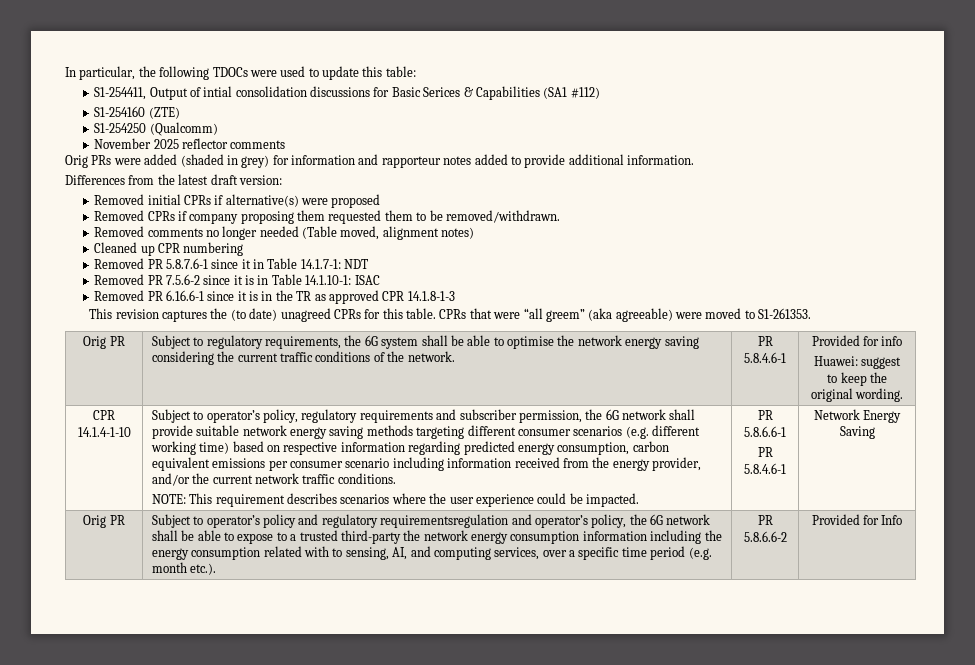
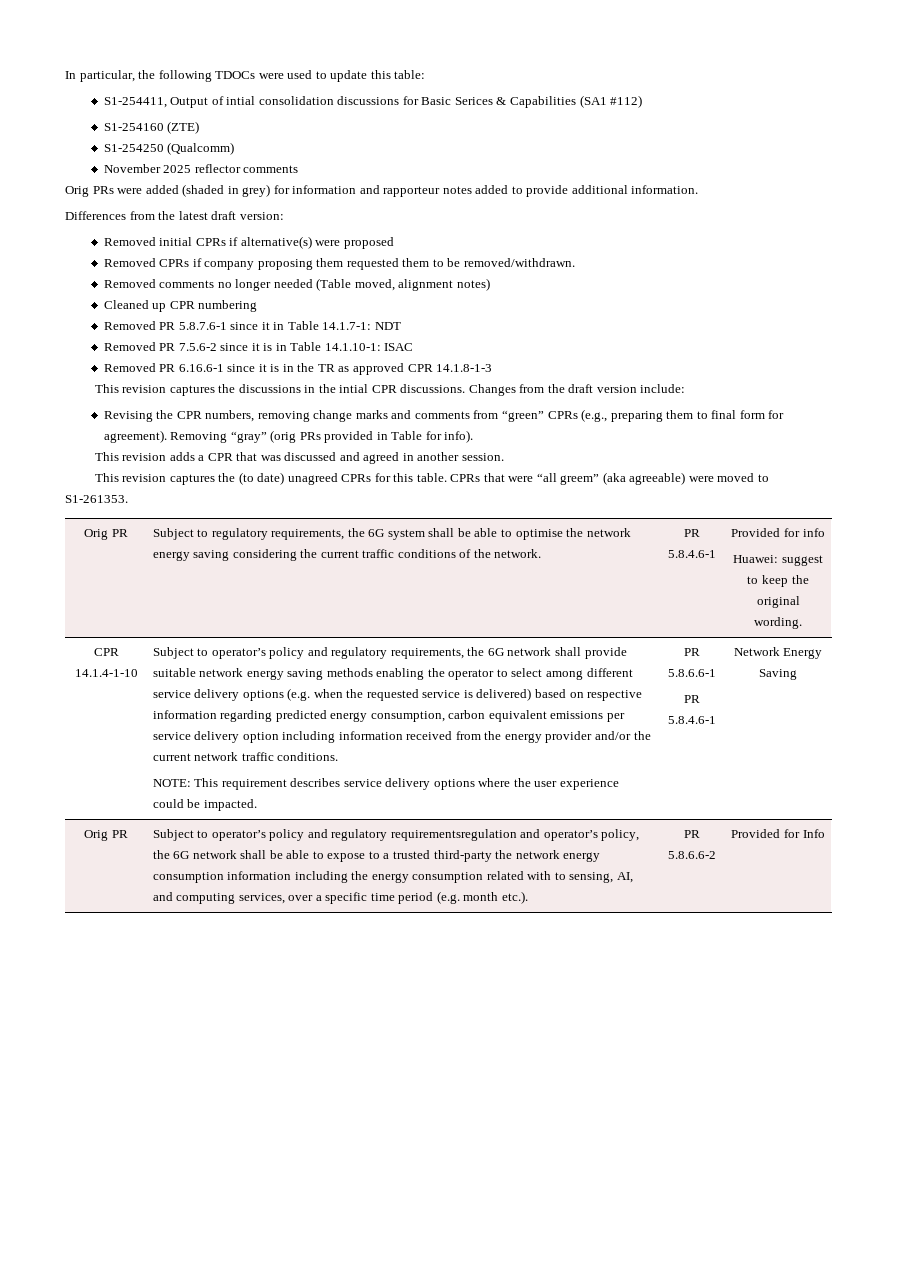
(455, 296) none -> [94,384,686,396] [103,409,785,422] [103,430,474,443] [94,452,504,464] // This revision captures the discussions in the intial CPR discussions. Changes from the draft version include: // Revising the CPR numbers, removing change marks and comments from “green” CPRs (e.g., preparing them to final form for agreement). Removing “gray” (orig PRs provided in Table for info). // This revision adds a CPR that was discussed and agreed in another session.
[263,409,582,423] policy, regulatory requirements and subscriber permission, -> [269,647,464,659] policy and regulatory requirements,
[416,425,701,439] [150,441,230,455] targeting different consumer scenarios (e.g. different working time) -> [376,668,633,680] [152,688,532,701] enabling the operator to select among different service delivery options (e.g. when the requested service is delivered)
[290,458,390,468] consumer scenario -> [152,731,279,743] service delivery option
[652,457,702,471] provider, -> [545,731,593,743] provider
[340,494,390,504] scenarios -> [343,778,475,790] service delivery options

